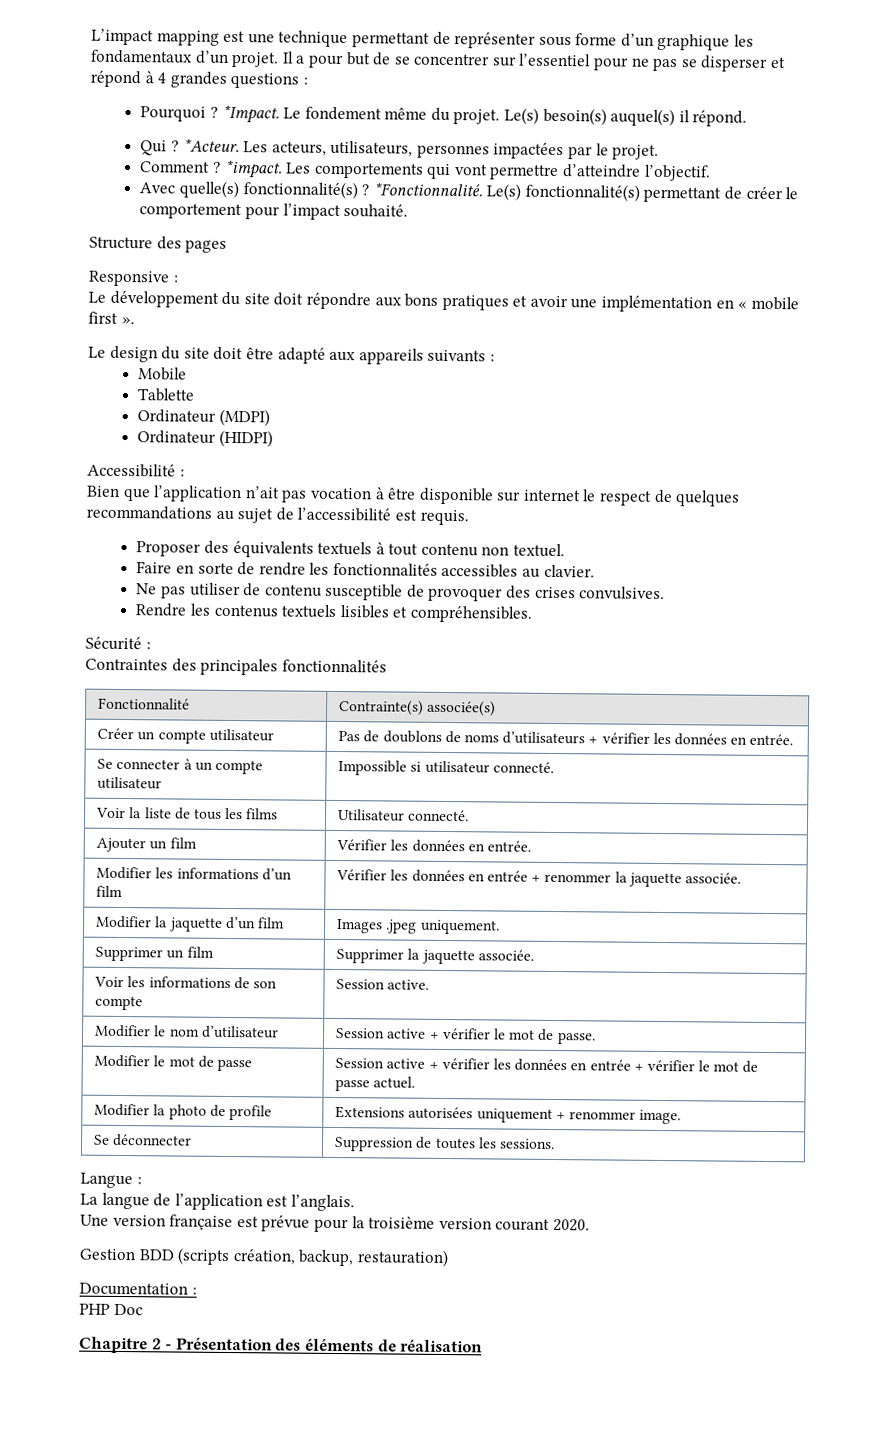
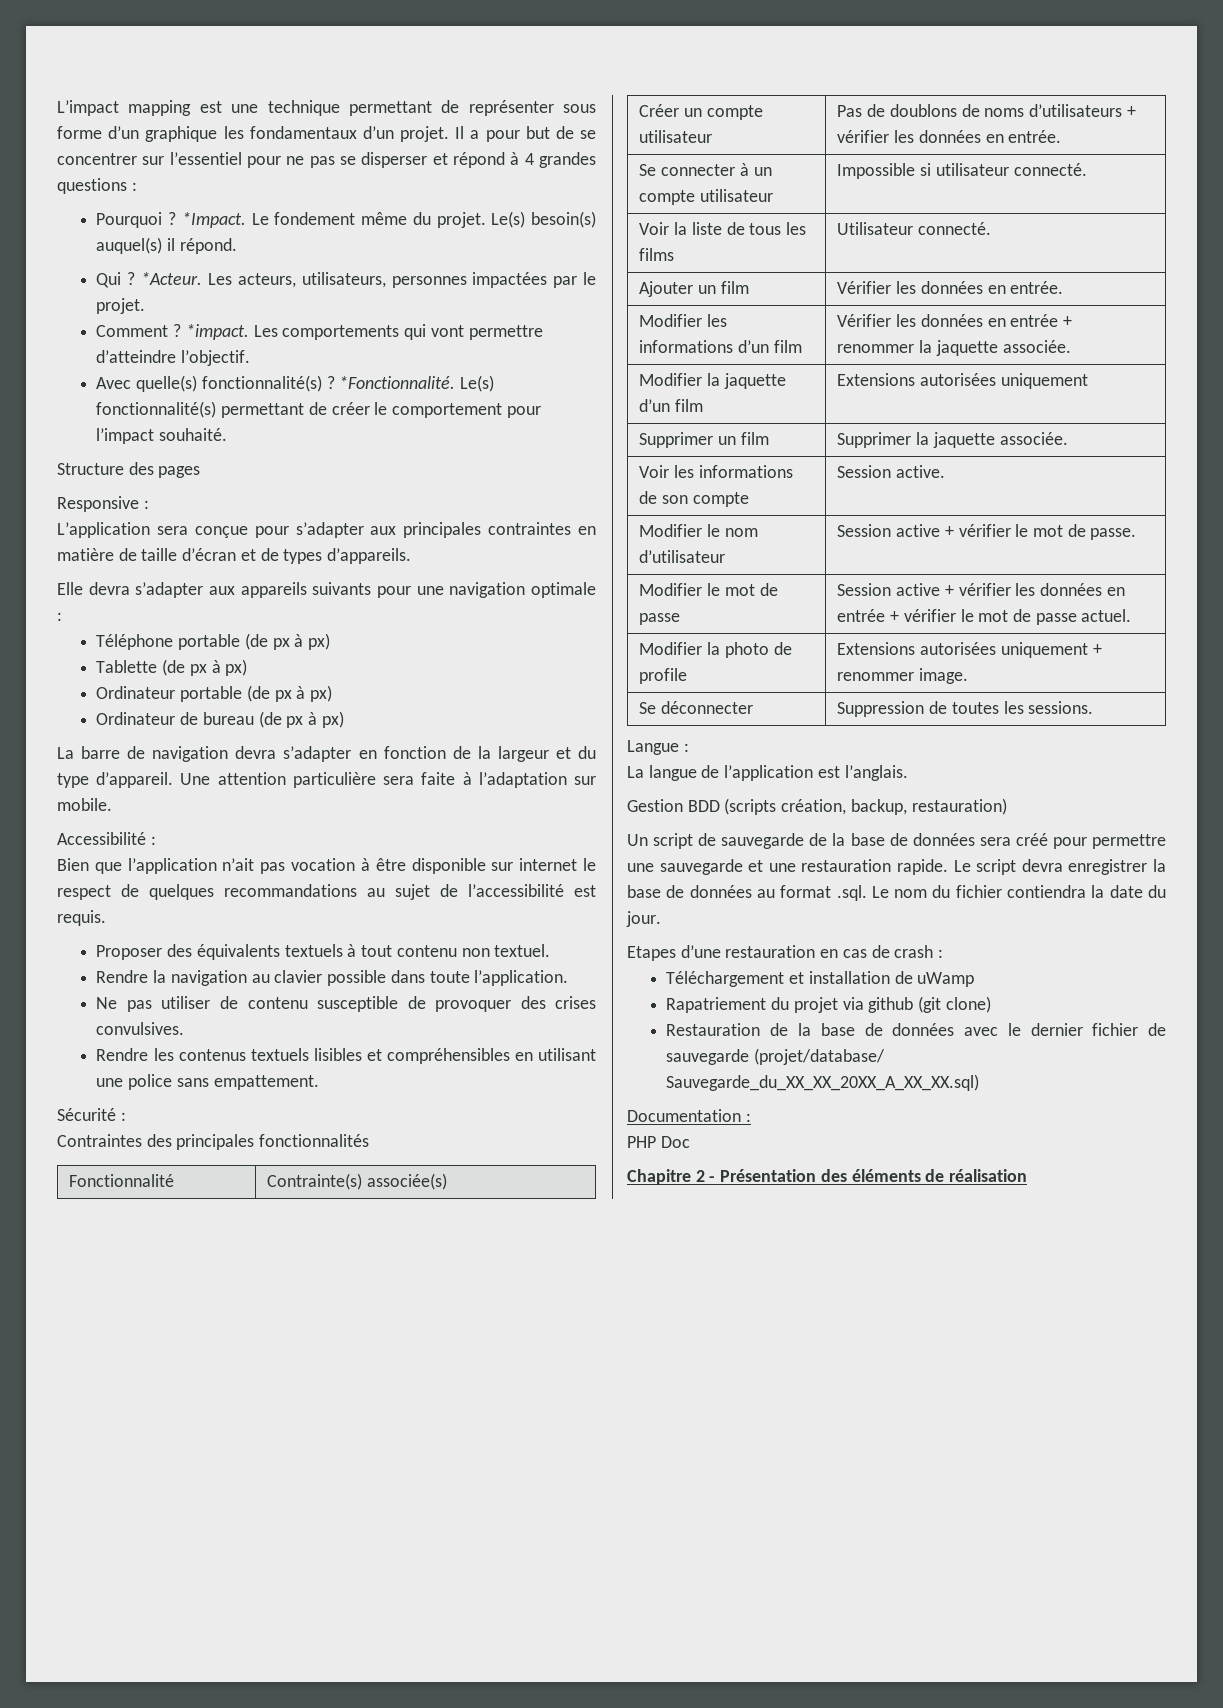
[88,290,799,313] [88,311,135,325] [88,345,495,365] [138,367,188,381] [137,388,196,402] [137,408,270,427] [137,429,273,448] Le développement du site doit répondre aux bons pratiques et avoir une implémentation en « mobile first ». // Le design du site doit être adapté aux appareils suivants : // Mobile // Tablette // Ordinateur (MDPI) // Ordinateur (HIDPI) -> [57,522,596,538] [57,548,412,564] [57,582,596,598] [57,612,62,621] [96,633,331,650] [96,659,248,676] [96,685,333,702] [96,711,344,728] [57,746,596,762] [57,772,596,788] [57,798,112,811] L’application sera conçue pour s’adapter aux principales contraintes en matière de taille d’écran et de types d’appareils. // Elle devra s’adapter aux appareils suivants pour une navigation optimale : // Téléphone portable (de px à px) // Tablette (de px à px) // Ordinateur portable (de px à px) // Ordinateur de bureau (de px à px) // La barre de navigation devra s’adapter en fonction de la largeur et du type d’appareil. Une attention particulière sera faite à l’adaptation sur mobile.
[136,561,595,578] Faire en sorte de rendre les fonctionnalités accessibles au clavier. -> [96,970,569,986] Rendre la navigation au clavier possible dans toute l’application.
[409,605,533,623] compréhensibles. -> [386,1048,596,1064] [96,1074,319,1090] compréhensibles en utilisant une police sans empattement.
[336,918,500,935] Images .jpeg uniquement. -> [837,373,1088,389] Extensions autorisées uniquement
[80,1214,590,1233] // Une version française est prévue pour la troisième version courant 2020. -> (908, 773) none
(449, 1258) none -> [627,833,1166,849] [627,859,1166,875] [627,885,1166,901] [626,911,661,927] [627,945,944,961] [666,971,975,987] [666,996,991,1013] [666,1023,1166,1036] [666,1048,886,1065] [666,1074,980,1091] // Un script de sauvegarde de la base de données sera créé pour permettre une sauvegarde et une restauration rapide. Le script devra enregistrer la base de données au format .sql. Le nom du fichier contiendra la date du jour. // Etapes d’une restauration en cas de crash : // Téléchargement et installation de uWamp // Rapatriement du projet via github (git clone) // Restauration de la base de données avec le dernier fichier de sauvegarde (projet/database/ Sauvegarde_du_XX_XX_20XX_A_XX_XX.sql)

